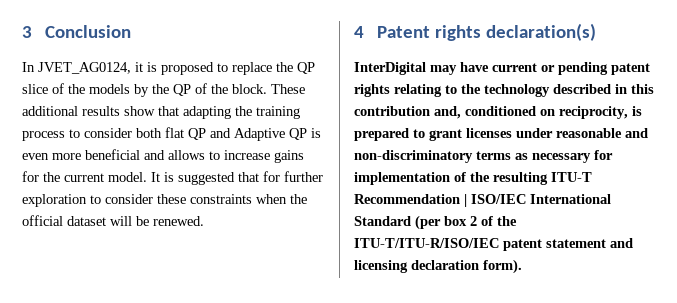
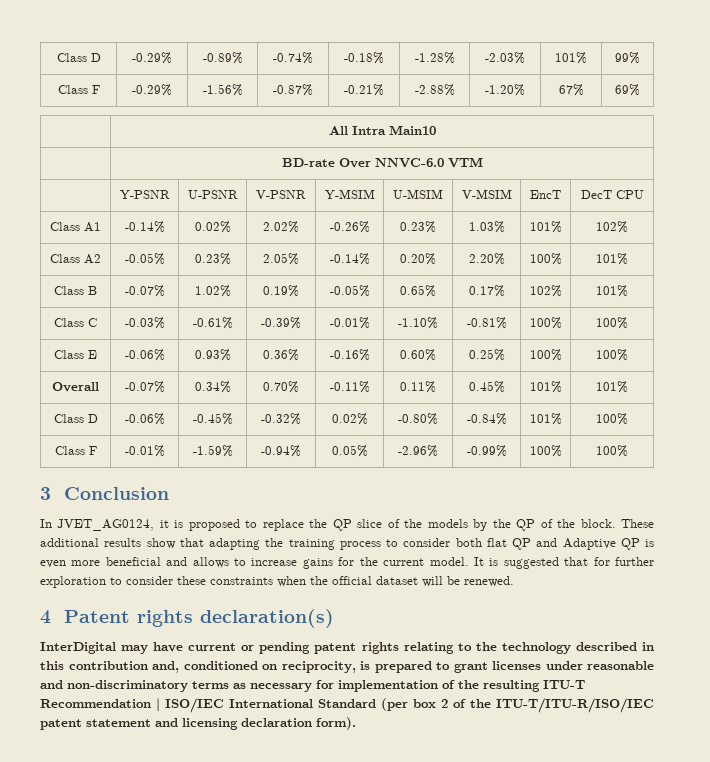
(22, 32) none -> [56,53,101,62] [132,52,172,64] [202,52,243,64] [273,52,313,64] [344,52,384,64] [414,52,455,64] [485,52,525,64] [555,52,587,64] [615,52,640,64] [57,85,100,94] [132,84,172,96] [202,84,243,96] [273,84,313,96] [344,84,384,96] [414,84,455,96] [485,84,525,96] [558,84,584,96] [615,84,640,96] [328,125,436,135] [281,157,483,168] [119,190,170,199] [187,190,238,199] [256,190,306,199] [324,189,375,199] [393,189,443,199] [461,189,512,199] [530,190,561,199] [580,190,644,199] [50,222,101,232] [124,221,165,233] [194,221,231,233] [263,221,299,233] [329,221,370,233] [400,221,436,233] [468,221,505,233] [529,221,562,233] [596,221,628,233] [50,254,101,264] [124,253,165,265] [194,253,231,265] [263,253,299,265] [329,253,370,265] [400,253,436,265] [468,253,505,265] [529,253,562,265] [596,253,628,265] [54,286,97,295] [124,285,165,297] [194,285,231,297] [263,285,299,297] [329,285,370,297] [400,285,436,297] [468,285,505,297] [529,285,562,297] [596,285,628,297] [54,318,97,327] [124,317,165,329] [192,317,233,329] [261,317,301,329] [329,317,370,329] [398,317,438,329] [466,317,507,329] [529,317,562,329] [596,317,628,329] [54,350,97,359] [124,349,165,361] [194,349,231,361] [263,349,299,361] [329,349,370,361] [400,349,436,361] [468,349,505,361] [529,349,562,361] [596,349,628,361] [52,382,99,392] [124,381,165,393] [194,381,231,393] [263,381,299,393] [329,381,370,393] [400,381,436,393] [468,381,505,393] [529,381,562,393] [596,381,628,393] [53,414,98,423] [124,413,165,425] [192,413,233,425] [261,413,301,425] [331,413,368,425] [398,413,438,425] [466,413,507,425] [529,413,562,425] [596,413,628,425] [54,446,97,455] [124,445,165,457] [192,445,233,457] [261,445,301,457] [331,445,368,457] [398,445,438,457] [466,445,507,457] [529,445,562,457] [596,445,628,457] Class D | -0.29% | -0.89% | -0.74% | -0.18% | -1.28% | -2.03% | 101% | 99% // Class F | -0.29% | -1.56% | -0.87% | -0.21% | -2.88% | -1.20% | 67% | 69% // | All Intra Main10 // | BD-rate Over NNVC-6.0 VTM // | Y-PSNR | U-PSNR | V-PSNR | Y-MSIM | U-MSIM | V-MSIM | EncT | DecT CPU // Class A1 | -0.14% | 0.02% | 2.02% | -0.26% | 0.23% | 1.03% | 101% | 102% // Class A2 | -0.05% | 0.23% | 2.05% | -0.14% | 0.20% | 2.20% | 100% | 101% // Class B | -0.07% | 1.02% | 0.19% | -0.05% | 0.65% | 0.17% | 102% | 101% // Class C | -0.03% | -0.61% | -0.39% | -0.01% | -1.10% | -0.81% | 100% | 100% // Class E | -0.06% | 0.93% | 0.36% | -0.16% | 0.60% | 0.25% | 100% | 100% // Overall | -0.07% | 0.34% | 0.70% | -0.11% | 0.11% | 0.45% | 101% | 101% // Class D | -0.06% | -0.45% | -0.32% | 0.02% | -0.80% | -0.84% | 101% | 100% // Class F | -0.01% | -1.59% | -0.94% | 0.05% | -2.96% | -0.99% | 100% | 100% //

